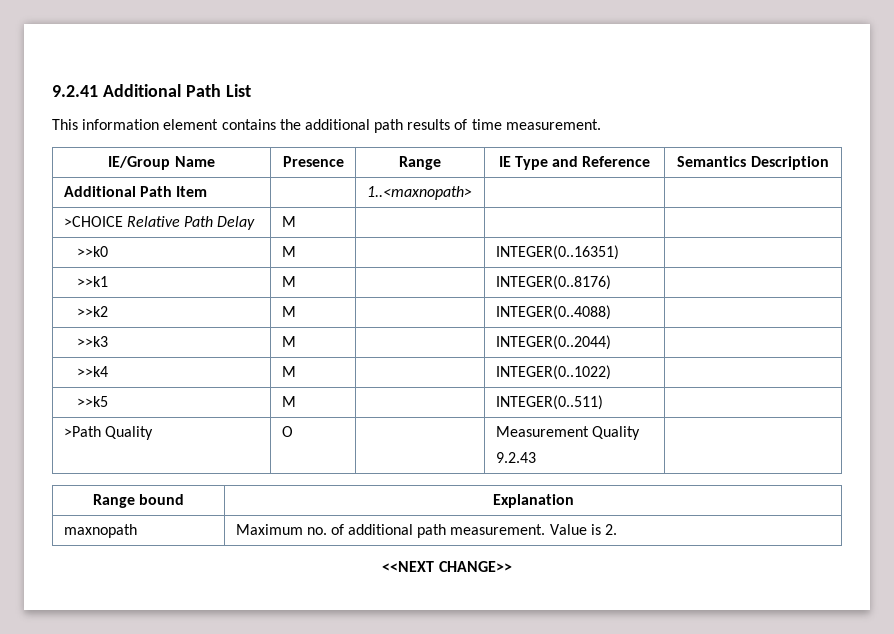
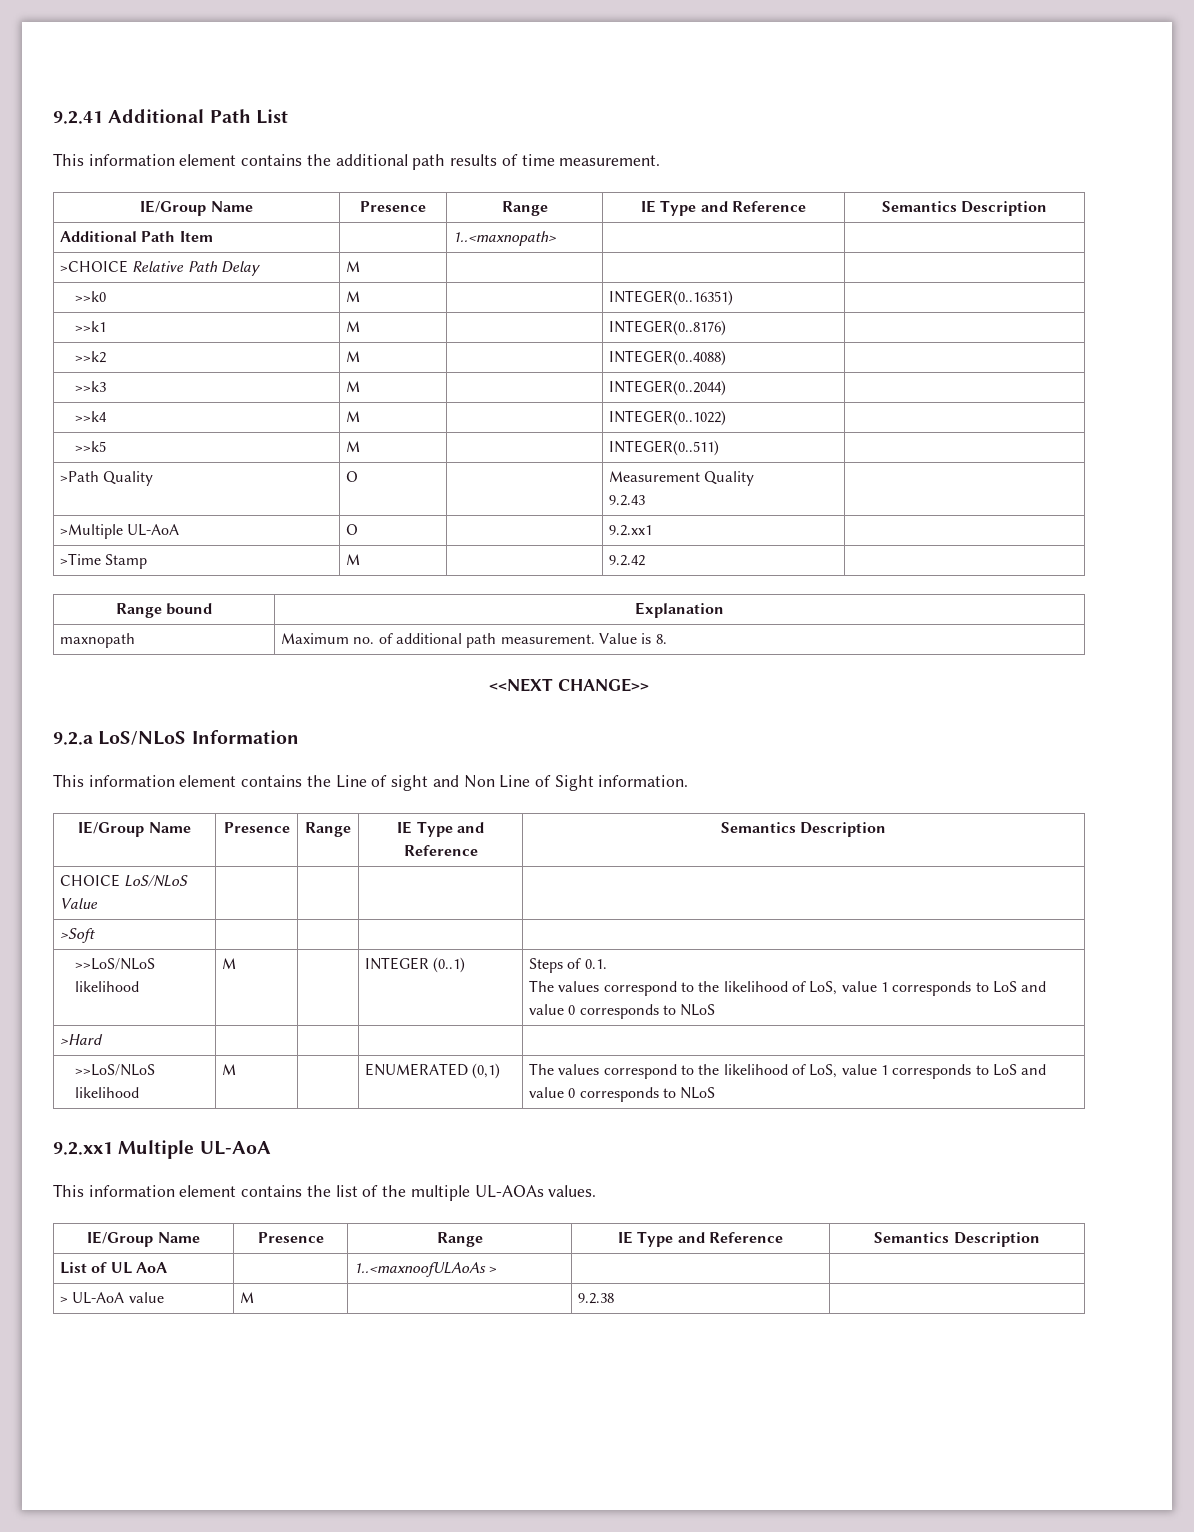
(536, 457) none -> [60,524,180,539] [346,524,359,535] [609,525,653,536] [60,553,148,569] [346,554,361,565] [609,555,646,566] // >Multiple UL-AoA | O | | 9.2.xx1 | // >Time Stamp | M | | 9.2.42 |
[605,524,618,535] 2. -> [655,634,667,644] 8.
(512, 566) none -> [53,730,299,745] [53,774,689,791] [78,821,191,837] [223,822,290,833] [305,822,351,837] [397,821,484,837] [403,845,478,856] [720,822,887,837] [60,874,189,887] [60,898,99,909] [60,928,96,943] [75,958,156,970] [75,981,140,992] [222,958,237,969] [365,957,466,973] [529,958,607,973] [529,980,1047,996] [529,1004,716,1019] [60,1034,104,1045] [75,1064,156,1076] [75,1087,140,1098] [222,1064,237,1075] [365,1063,501,1079] [529,1063,1047,1079] [529,1087,716,1102] [53,1140,271,1159] [53,1184,597,1201] [87,1231,200,1247] [257,1232,324,1243] [436,1232,483,1247] [618,1231,783,1247] [874,1232,1040,1247] [60,1262,168,1274] [354,1262,498,1277] [60,1292,164,1304] [240,1292,255,1303] [578,1293,615,1304] // 9.2.a LoS/NLoS Information // This information element contains the Line of sight and Non Line of Sight information. // IE/Group Name | Presence | Range | IE Type and Reference | Semantics Description // CHOICE LoS/NLoS Value | | | | // >Soft | | | | // >>LoS/NLoS likelihood | M | | INTEGER (0..1) | Steps of 0.1. // The values correspond to the likelihood of LoS, value 1 corresponds to LoS and value 0 corresponds to NLoS // >Hard | | | | // >>LoS/NLoS likelihood | M | | ENUMERATED (0,1) | The values correspond to the likelihood of LoS, value 1 corresponds to LoS and value 0 corresponds to NLoS // 9.2.xx1 Multiple UL-AoA // This information element contains the list of the multiple UL-AOAs values. // IE/Group Name | Presence | Range | IE Type and Reference | Semantics Description // List of UL AoA | | 1..<maxnoofULAoAs > | | // > UL-AoA value | M | | 9.2.38 |

